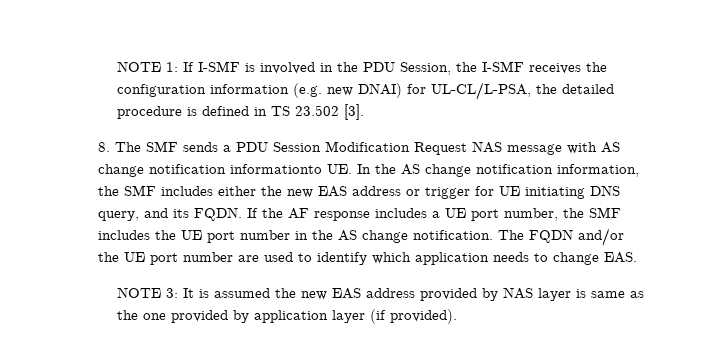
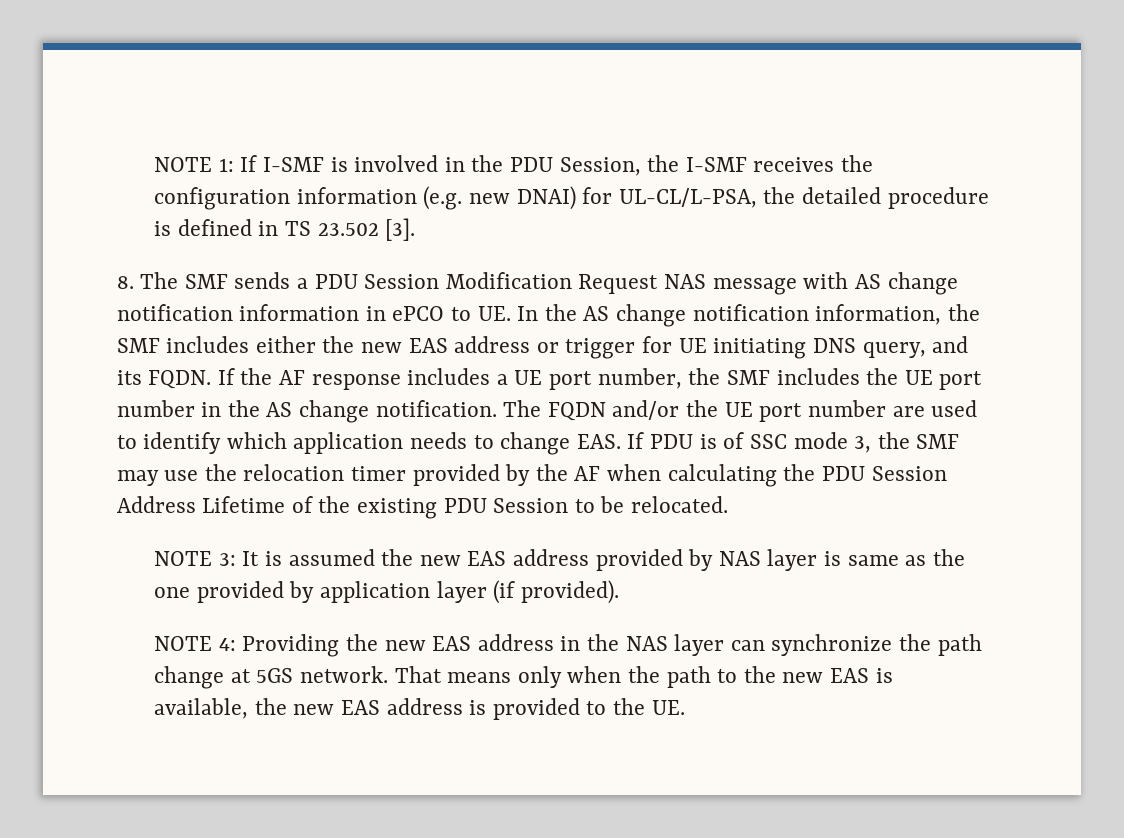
[230,164,323,174] informationto -> [239,304,472,321] information in ePCO to
(638, 257) none -> [627,432,960,453] [116,464,947,487] [116,496,729,519] If PDU is of SSC mode 3, the SMF may use the relocation timer provided by the AF when calculating the PDU Session Address Lifetime of the existing PDU Session to be relocated.
(458, 316) none -> [154,634,982,657] [154,666,893,689] [154,698,685,720] // NOTE 4: Providing the new EAS address in the NAS layer can synchronize the path change at 5GS network. That means only when the path to the new EAS is available, the new EAS address is provided to the UE.

